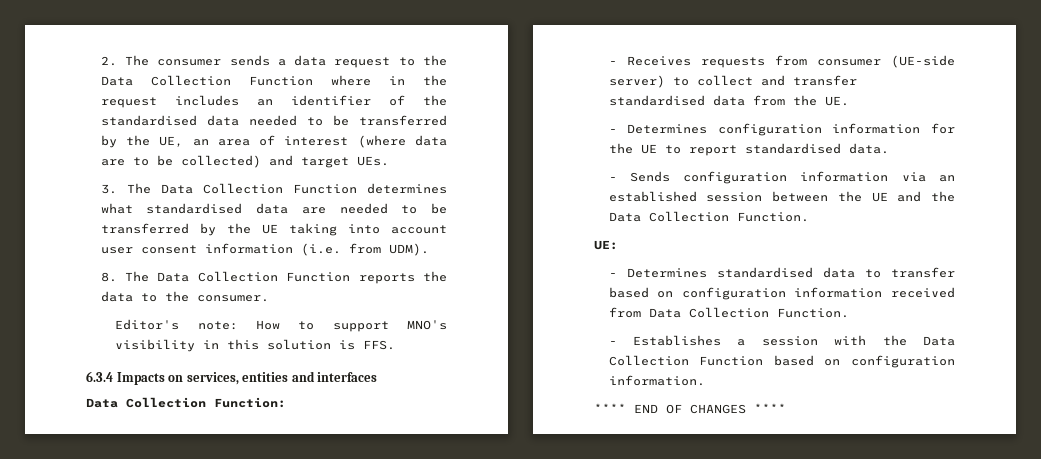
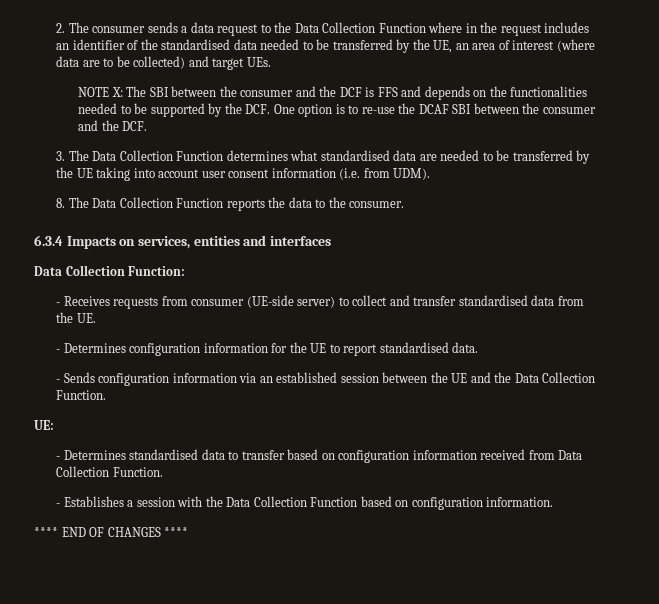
(389, 161) none -> [78,86,588,100] [78,103,596,117] [78,120,148,131] // NOTE X: The SBI between the consumer and the DCF is FFS and depends on the functionalities needed to be supported by the DCF. One option is to re-use the DCAF SBI between the consumer and the DCF.
[115,319,447,332] [115,339,396,352] // Editor's note: How to support MNO's visibility in this solution is FFS. -> (405, 204) none

